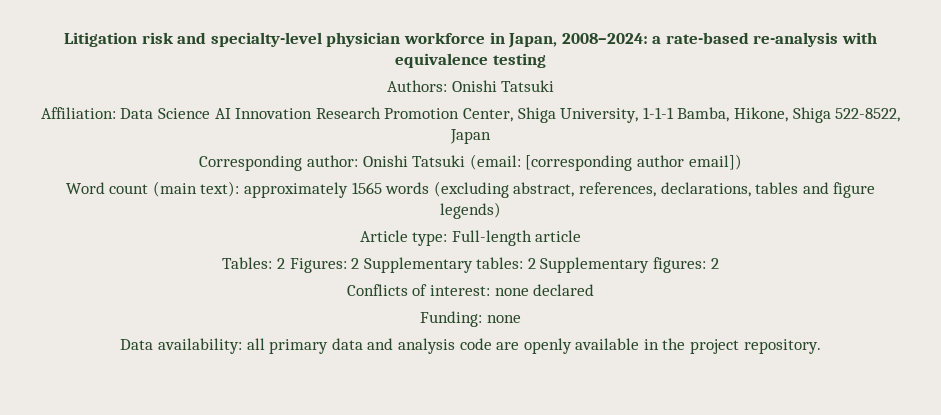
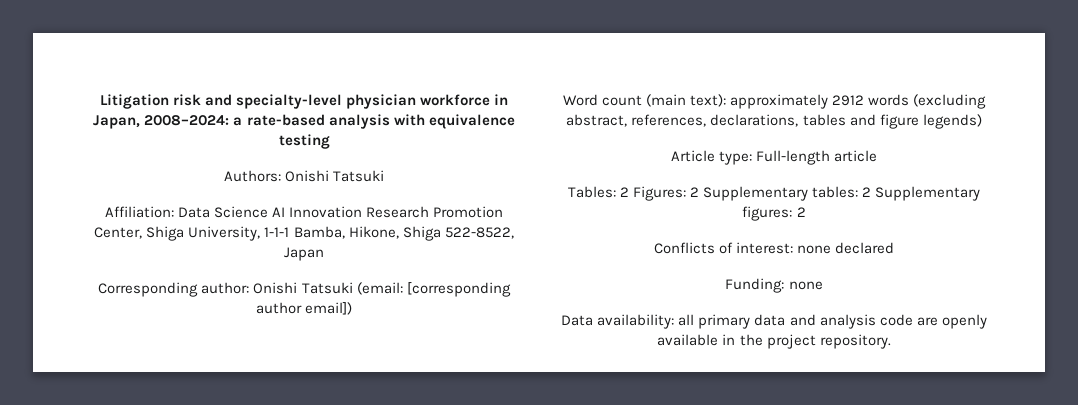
[753,32,839,47] re-analysis -> [328,114,390,129] analysis
[351,182,382,194] 1565 -> [832,95,865,106] 2912

